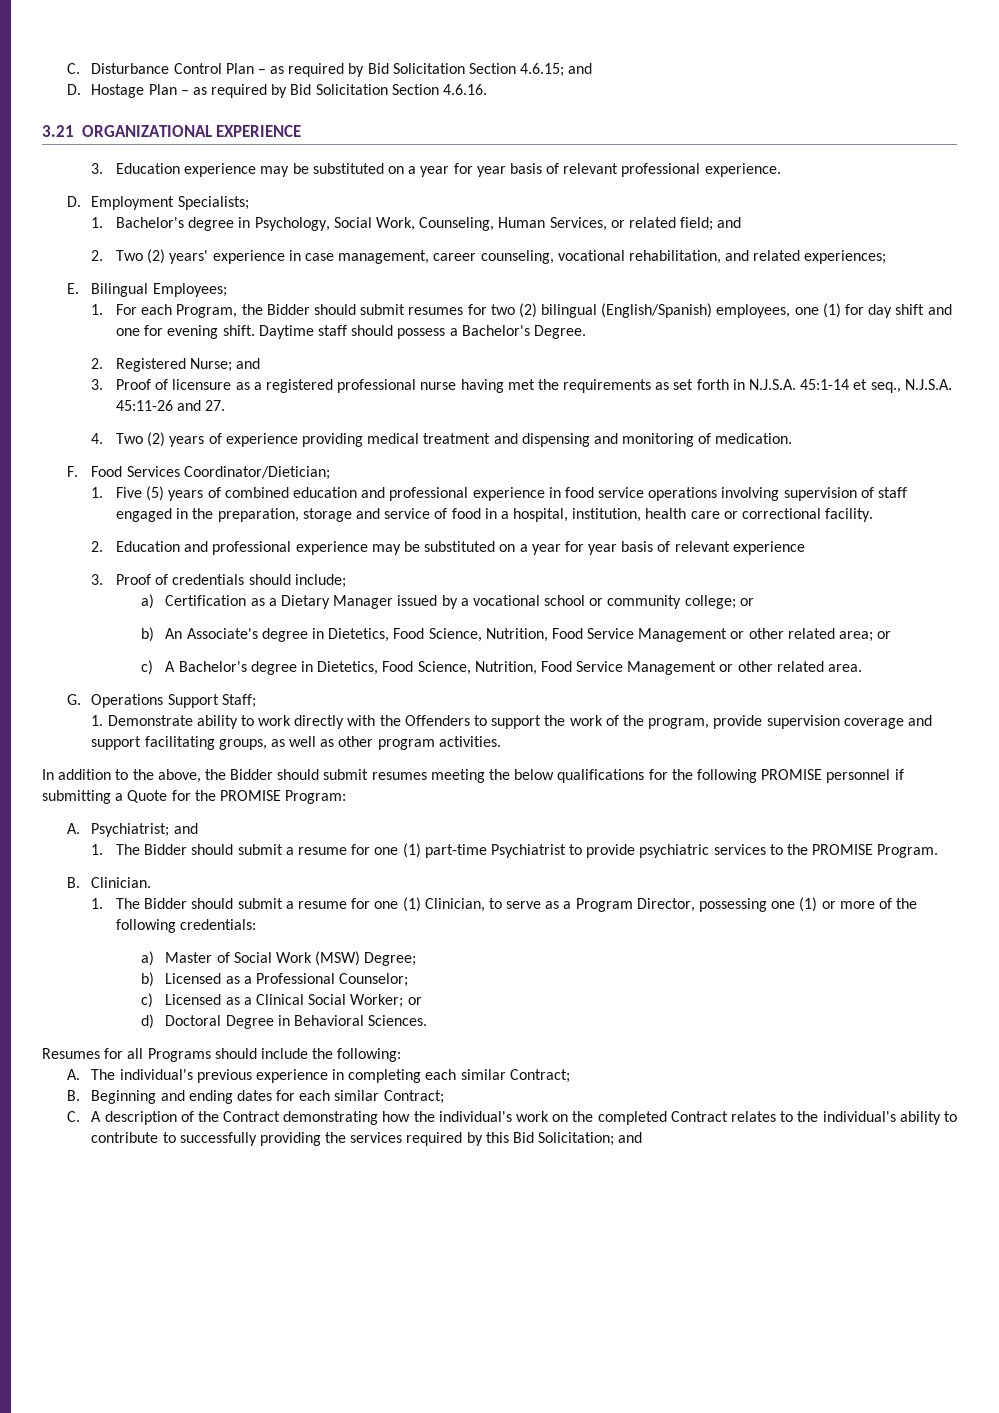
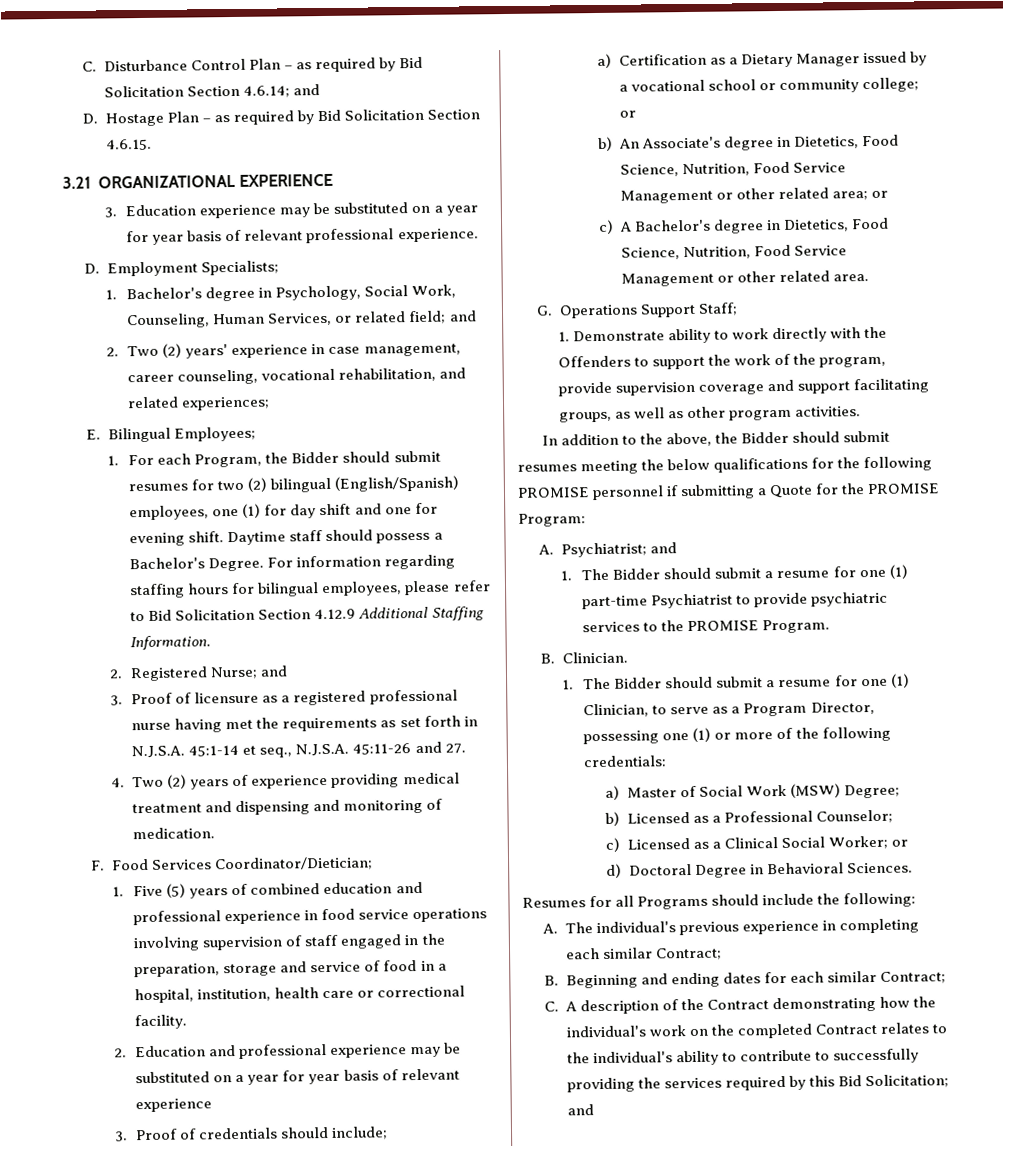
[520,63,565,77] 4.6.15; -> [242,85,290,98] 4.6.14;
[443,84,488,95] 4.6.16. -> [105,138,152,151] 4.6.15.
(586, 332) none -> [267,554,456,570] [129,580,491,599] [130,606,484,622] [130,635,212,651] For information regarding staffing hours for bilingual employees, please refer to Bid Solicitation Section 4.12.9 Additional Staffing Information.

